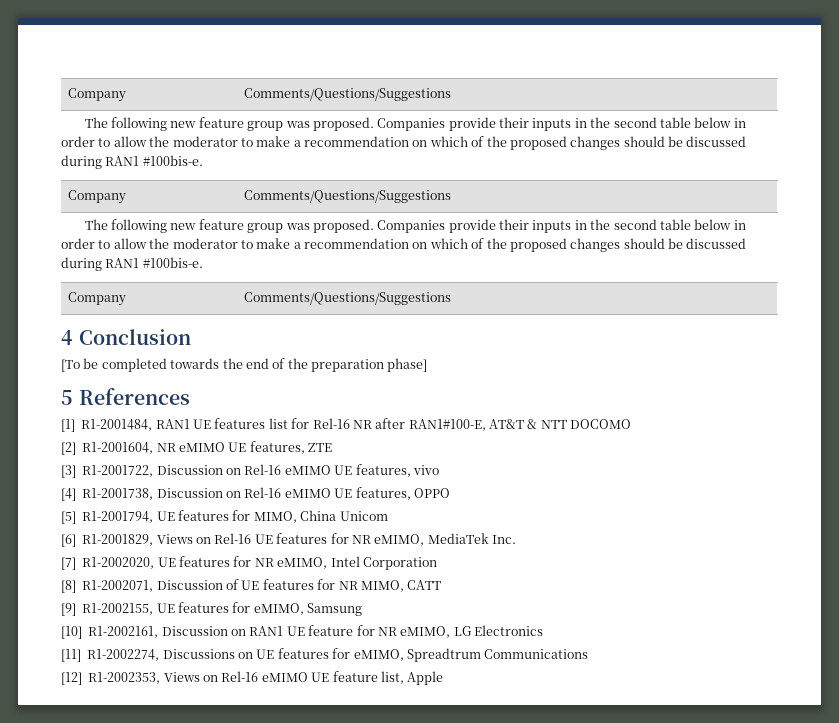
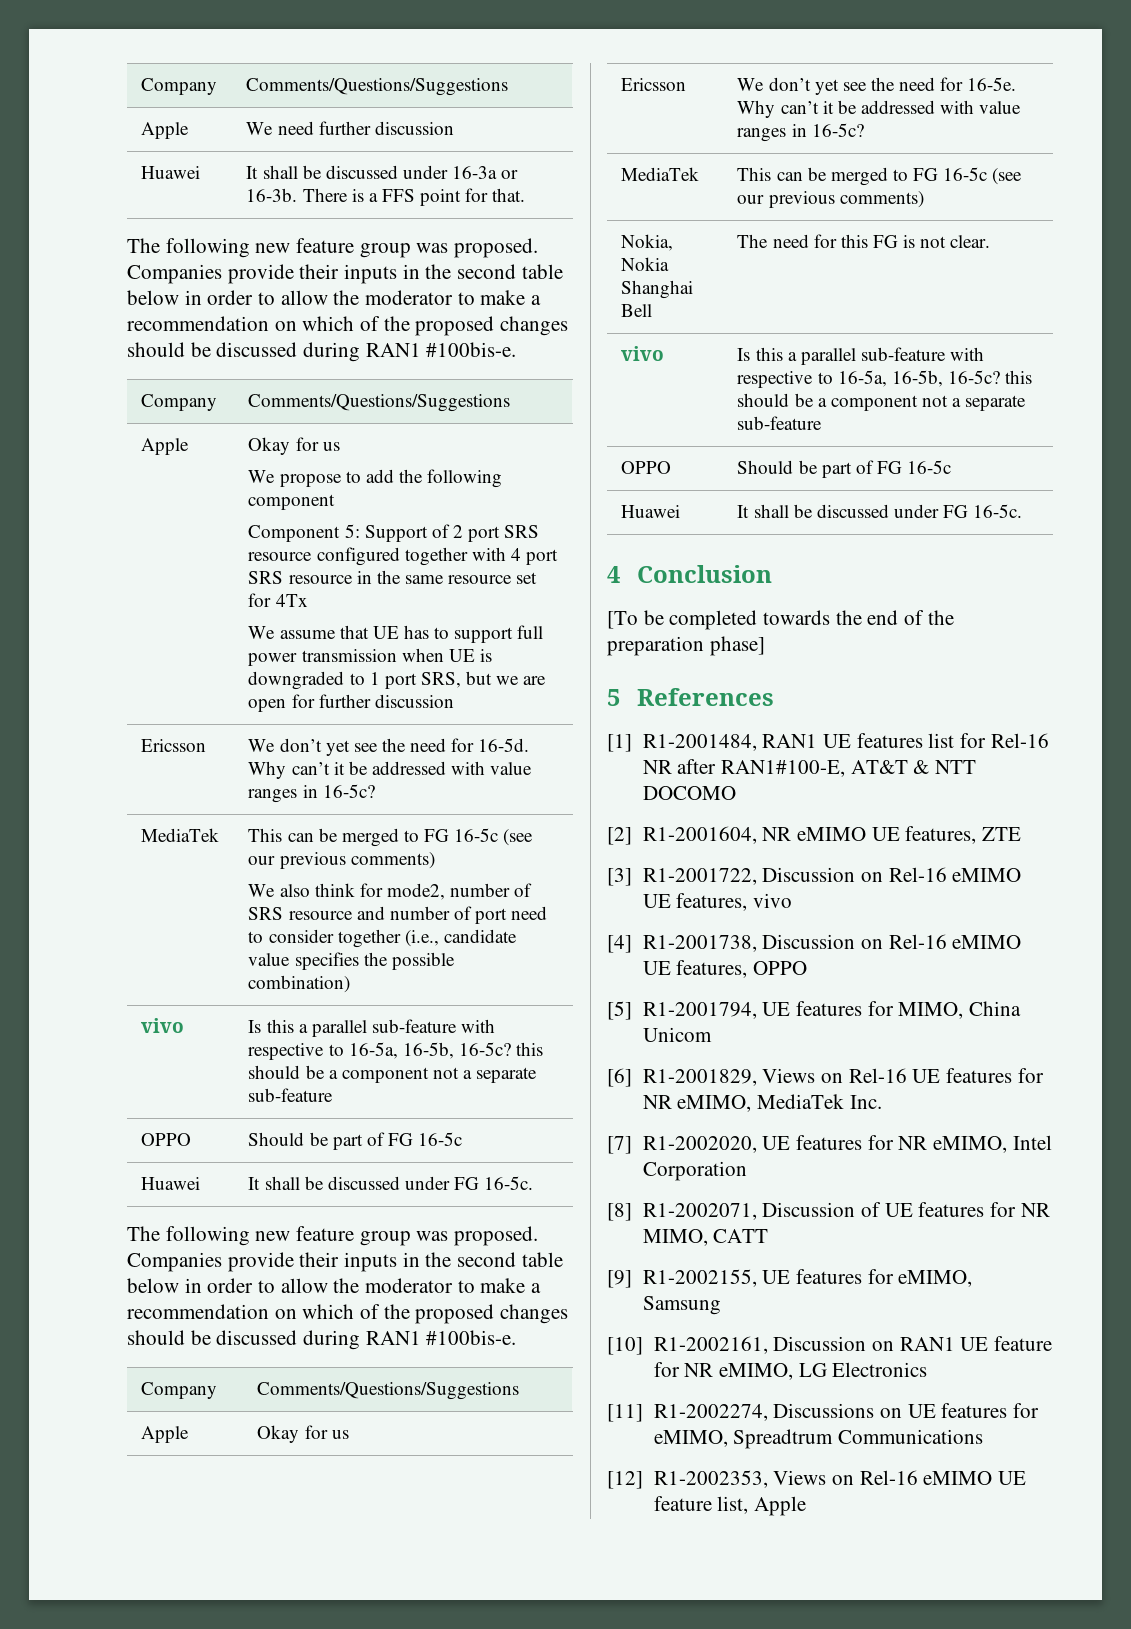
[67,88,126,102] [243,88,451,101] Company | Comments/Questions/Suggestions -> [141,78,218,95] [246,78,509,96] [141,122,190,139] [246,121,454,135] [141,166,201,179] [246,165,519,179] [246,188,526,206] Company | Comments/Questions/Suggestions // Apple | We need further discussion // Huawei | It shall be discussed under 16-3a or 16-3b. There is a FFS point for that.
(451, 196) none -> [141,438,190,455] [248,437,340,455] [248,469,503,488] [248,494,336,510] [248,524,540,542] [248,547,559,566] [248,570,538,584] [248,593,308,607] [248,625,544,643] [248,648,493,666] [248,671,547,690] [248,694,454,712] [141,739,207,752] [248,738,530,756] [248,761,533,779] [248,784,375,803] [141,828,220,842] [248,828,534,847] [248,852,435,869] [248,883,533,900] [248,906,548,924] [248,929,518,948] [248,952,455,970] [248,975,351,993] [141,1018,185,1033] [248,1019,496,1037] [248,1042,544,1060] [248,1065,538,1083] [248,1088,334,1102] [141,1133,192,1146] [248,1132,463,1150] [141,1177,201,1190] [248,1176,534,1190] // Apple | Okay for us // We propose to add the following component // Component 5: Support of 2 port SRS resource configured together with 4 port SRS resource in the same resource set for 4Tx // We assume that UE has to support full power transmission when UE is downgraded to 1 port SRS, but we are open for further discussion // Ericsson | We don’t yet see the need for 16-5d. Why can’t it be addressed with value ranges in 16-5c? // MediaTek | This can be merged to FG 16-5c (see our previous comments) // We also think for mode2, number of SRS resource and number of port need to consider together (i.e., candidate value specifies the possible combination) // vivo | Is this a parallel sub-feature with respective to 16-5a, 16-5b, 16-5c? this should be a component not a separate sub-feature // OPPO | Should be part of FG 16-5c // Huawei | It shall be discussed under FG 16-5c.
(451, 298) none -> [141,1426,190,1443] [257,1425,349,1443] [621,78,687,91] [737,77,1017,95] [737,100,1022,118] [737,123,864,142] [621,167,700,181] [737,167,1023,186] [737,191,924,208] [621,234,674,251] [621,257,670,271] [621,280,694,299] [621,304,653,317] [737,234,991,248] [621,346,665,361] [737,347,985,365] [737,370,1033,388] [737,393,1027,411] [737,416,823,430] [621,461,672,474] [737,460,952,478] [621,505,681,518] [737,504,1023,518] // Apple | Okay for us // Ericsson | We don’t yet see the need for 16-5e. Why can’t it be addressed with value ranges in 16-5c? // MediaTek | This can be merged to FG 16-5c (see our previous comments) // Nokia, Nokia Shanghai Bell | The need for this FG is not clear. // vivo | Is this a parallel sub-feature with respective to 16-5a, 16-5b, 16-5c? this should be a component not a separate sub-feature // OPPO | Should be part of FG 16-5c // Huawei | It shall be discussed under FG 16-5c.

